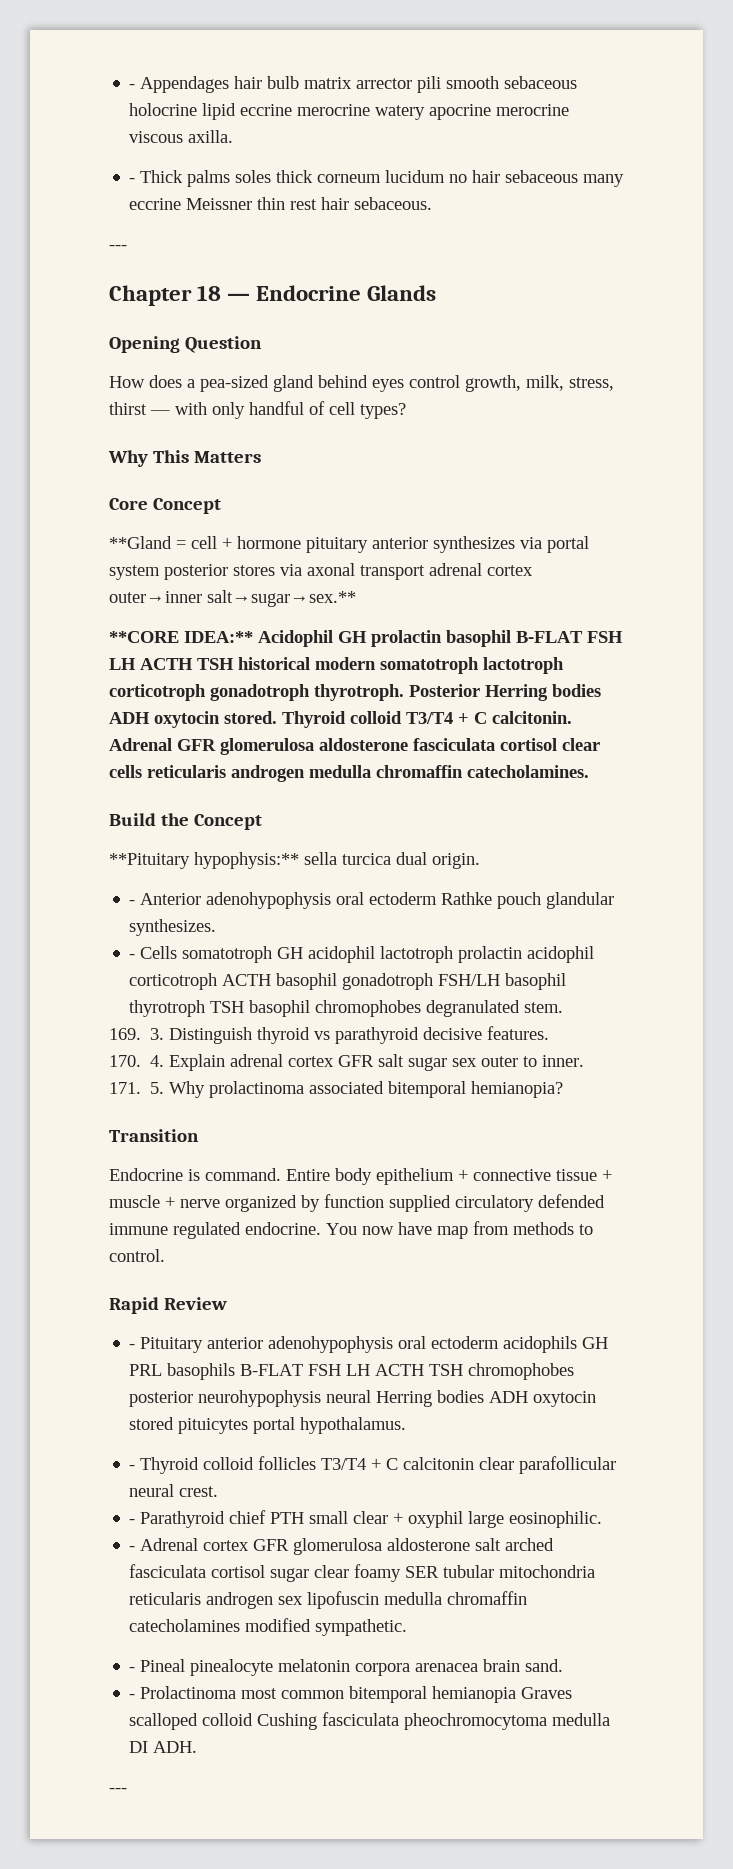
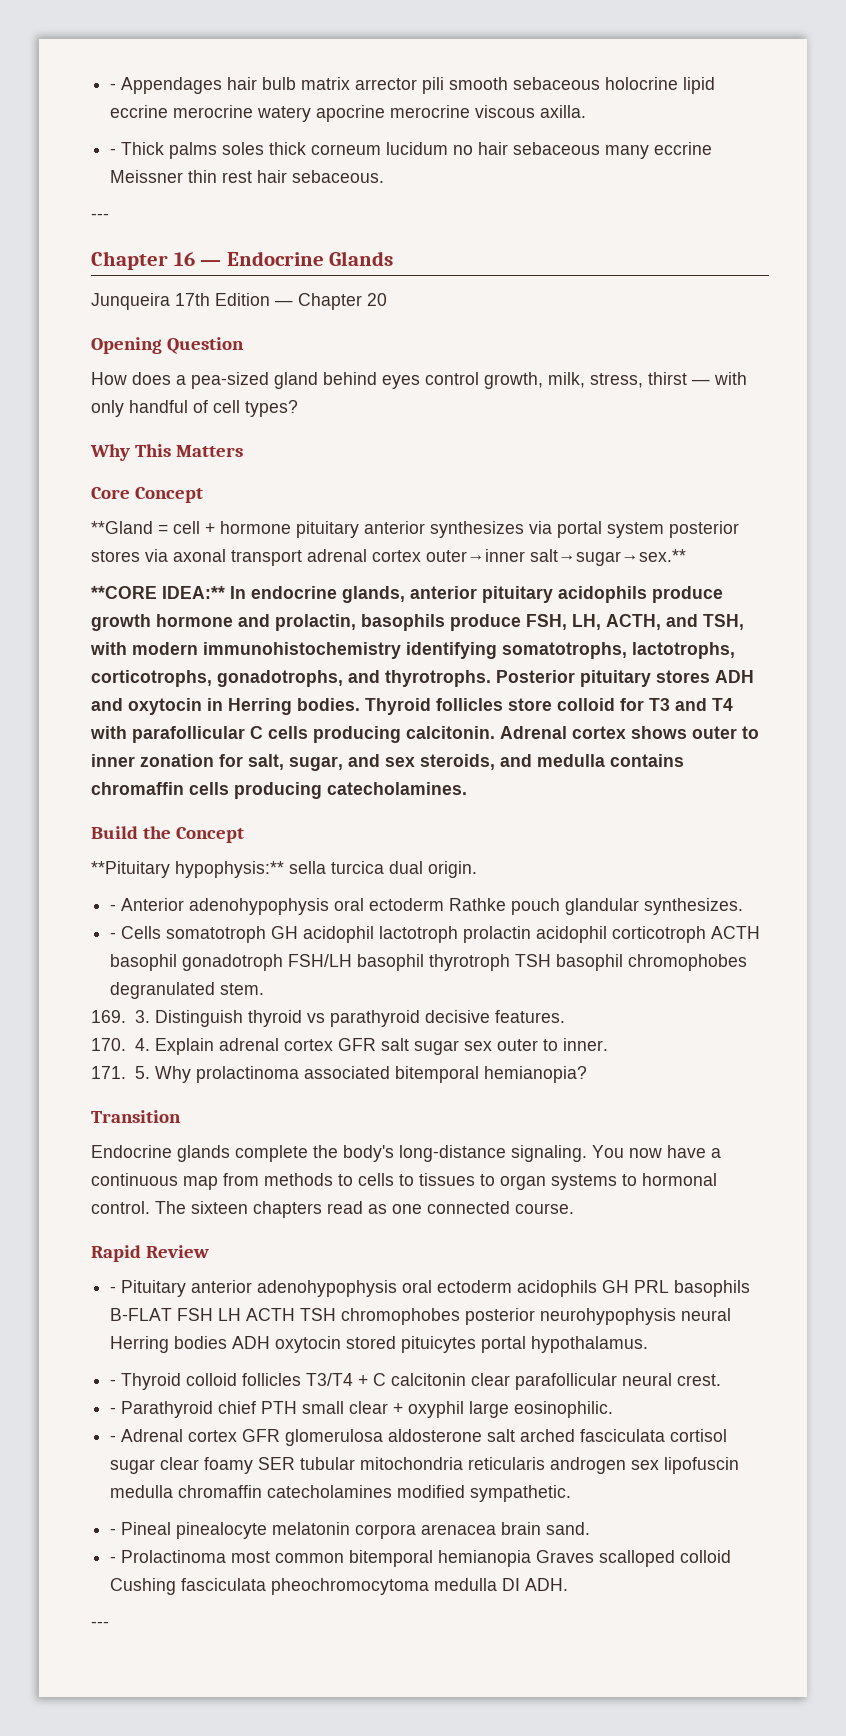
[197,285,222,301] 18 -> [173,252,195,266] 16
(437, 293) none -> [91,293,387,310] // Junqueira 17th Edition — Chapter 20
[258,630,623,647] [109,657,564,674] [109,684,601,701] [109,711,572,728] [109,738,600,755] [109,765,463,782] Acidophil GH prolactin basophil B-FLAT FSH LH ACTH TSH historical modern somatotroph lactotroph corticotroph gonadotroph thyrotroph. Posterior Herring bodies ADH oxytocin stored. Thyroid colloid T3/T4 + C calcitonin. Adrenal GFR glomerulosa aldosterone fasciculata cortisol clear cells reticularis androgen medulla chromaffin -> [230,586,723,603] [91,614,744,631] [90,642,735,659] [91,670,754,687] [91,698,733,715] [90,726,759,743] [91,754,684,771] [91,782,322,799] In endocrine glands, anterior pituitary acidophils produce growth hormone and prolactin, basophils produce FSH, LH, ACTH, and TSH, with modern immunohistochemistry identifying somatotrophs, lactotrophs, corticotrophs, gonadotrophs, and thyrotrophs. Posterior pituitary stores ADH and oxytocin in Herring bodies. Thyroid follicles store colloid for T3 and T4 with parafollicular C cells producing calcitonin. Adrenal cortex shows outer to inner zonation for salt, sugar, and sex steroids, and medulla contains chromaffin cells producing
[188,1168,612,1185] [109,1194,605,1212] [109,1222,321,1239] is command. Entire body epithelium + connective tissue + muscle + nerve organized by function supplied circulatory defended immune regulated endocrine. -> [177,1145,587,1162] glands complete the body's long-distance signaling.
(432, 1228) none -> [711,1148,721,1158] [91,1173,178,1186] a continuous
[109,1249,165,1262] control. -> [358,1173,717,1190] [91,1201,574,1218] cells to tissues to organ systems to hormonal control. The sixteen chapters read as one connected course.

